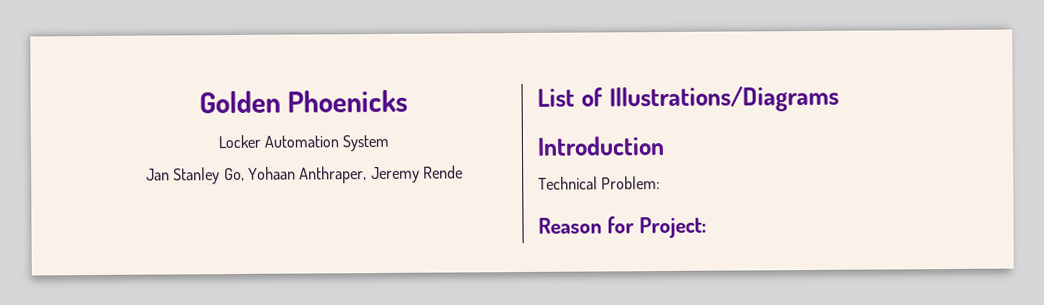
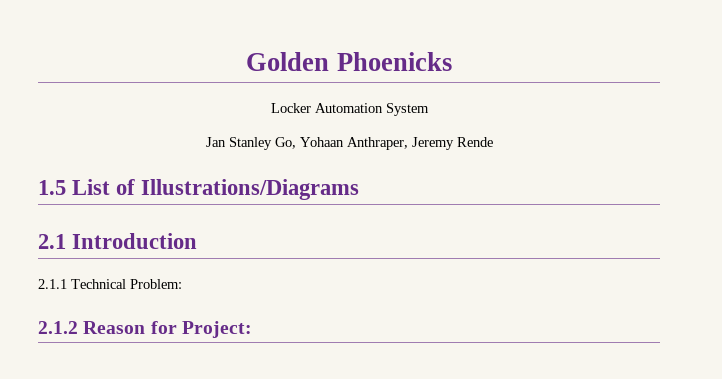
(463, 172) none -> [38,180,66,195] 1.5
(839, 99) none -> [38,234,66,249] 2.1
(665, 146) none -> [38,279,67,289] 2.1.1
(661, 183) none -> [38,321,78,334] 2.1.2

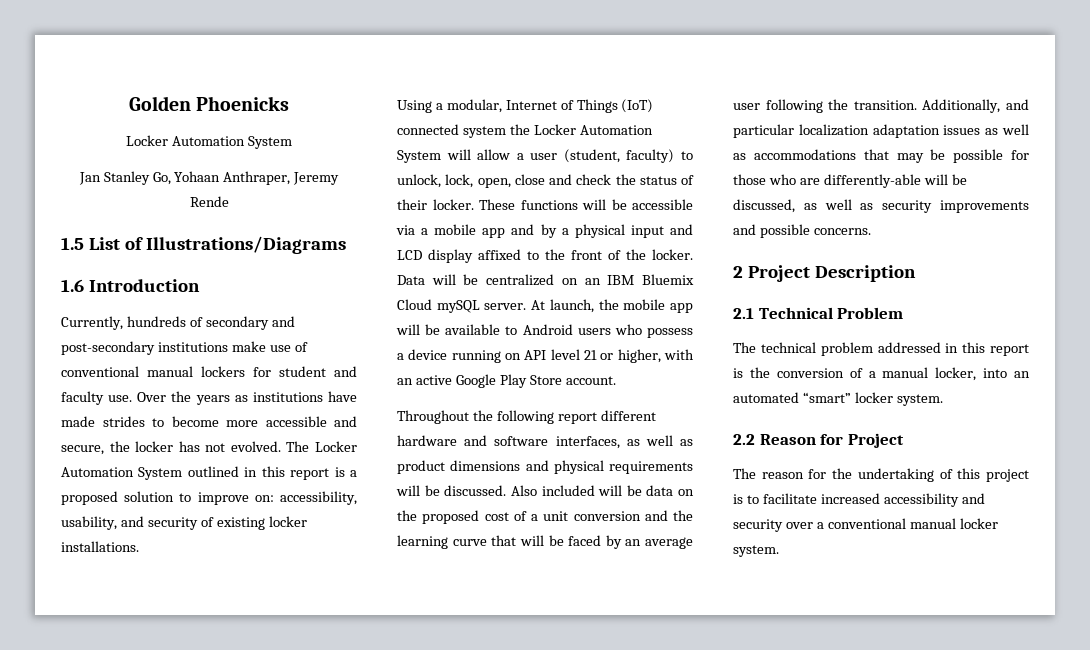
[38,234,66,249] 2.1 -> [61,279,84,292] 1.6
[38,279,182,289] [38,321,252,338] 2.1.1 Technical Problem: // 2.1.2 Reason for Project: -> [61,316,295,330] [61,341,308,355] [61,366,357,377] [61,391,358,405] [61,416,357,427] [61,441,358,455] [61,466,358,480] [61,491,357,505] [61,516,307,530] [61,541,139,552] [397,99,654,113] [397,124,653,138] [397,149,693,163] [397,174,694,188] [397,199,693,210] [396,224,693,238] [397,249,693,263] [397,274,694,286] [397,299,693,313] [396,324,693,338] [397,349,694,363] [397,374,616,388] [397,410,656,424] [397,435,693,449] [397,460,693,474] [396,485,694,496] [397,510,693,524] [397,535,693,549] [733,99,1029,113] [733,124,1029,138] [733,149,1029,163] [733,174,967,188] [733,199,1029,213] [733,224,871,238] [733,265,916,282] [733,307,904,319] [733,342,1029,356] [733,367,1030,381] [733,392,943,406] [733,433,904,448] [733,468,1029,482] [733,493,985,507] [733,518,998,532] [733,545,779,557] Currently, hundreds of secondary and post-secondary institutions make use of conventional manual lockers for student and faculty use. Over the years as institutions have made strides to become more accessible and secure, the locker has not evolved. The Locker Automation System outlined in this report is a proposed solution to improve on: accessibility, usability, and security of existing locker installations. // Using a modular, Internet of Things (IoT) connected system the Locker Automation System will allow a user (student, faculty) to unlock, lock, open, close and check the status of their locker. These functions will be accessible via a mobile app and by a physical input and LCD display affixed to the front of the locker. Data will be centralized on an IBM Bluemix Cloud mySQL server. At launch, the mobile app will be available to Android users who possess a device running on API level 21 or higher, with an active Google Play Store account. // Throughout the following report different hardware and software interfaces, as well as product dimensions and physical requirements will be discussed. Also included will be data on the proposed cost of a unit conversion and the learning curve that will be faced by an average user following the transition. Additionally, and particular localization adaptation issues as well as accommodations that may be possible for those who are differently-able will be discussed, as well as security improvements and possible concerns. // 2 Project Description // 2.1 Technical Problem // The technical problem addressed in this report is the conversion of a manual locker, into an automated “smart” locker system. // 2.2 Reason for Project // The reason for the undertaking of this project is to facilitate increased accessibility and security over a conventional manual locker system.

